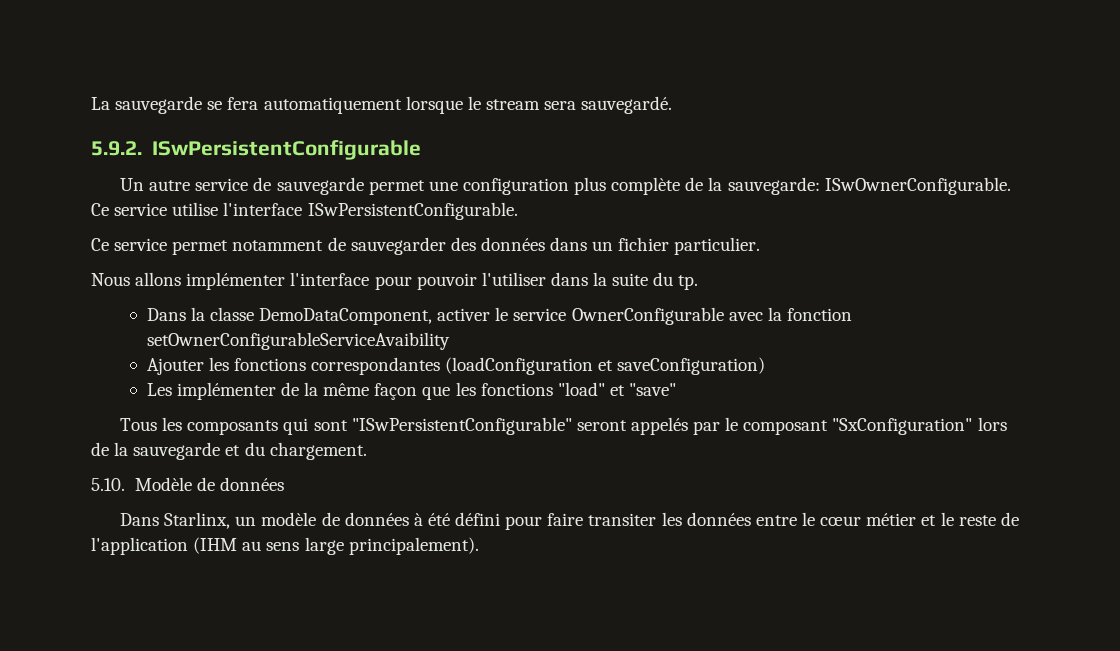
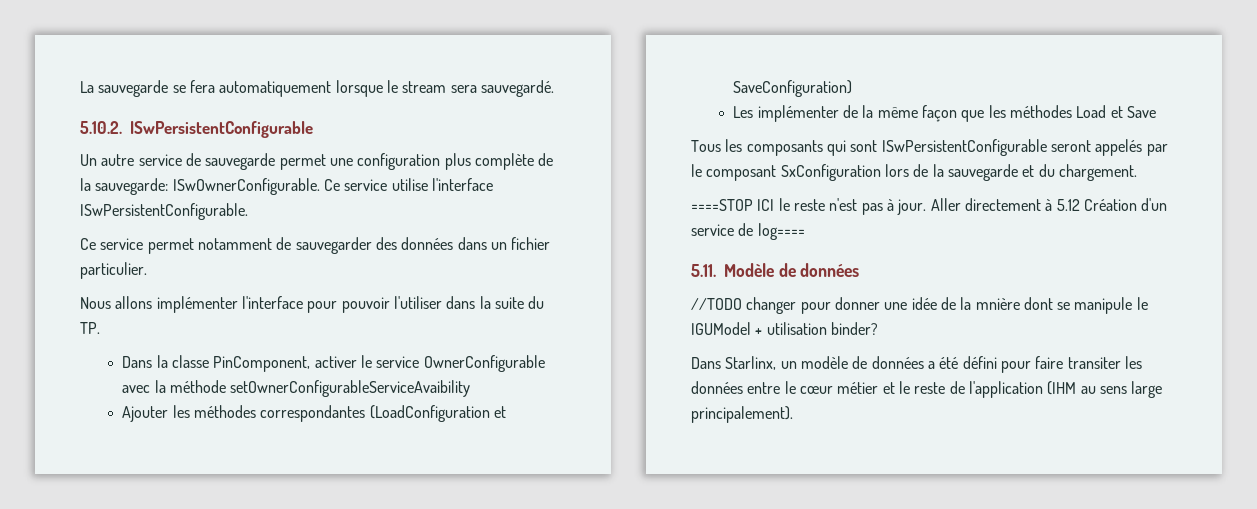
[91,141,142,156] 5.9.2. -> [80,121,122,134] 5.10.2.
[678,275,699,290] tp. -> [80,322,100,334] TP.
[259,308,433,325] DemoDataComponent, -> [213,356,311,372] PinComponent,
[786,308,852,321] fonction -> [169,380,226,393] méthode
[233,357,766,375] fonctions correspondantes (loadConfiguration et saveConfiguration) -> [193,405,506,422] [733,80,853,97] méthodes correspondantes (LoadConfiguration et SaveConfiguration)
[480,382,677,396] fonctions "load" et "save" -> [1009,105,1156,118] méthodes Load et Save
[351,417,572,435] "ISwPersistentConfigurable" -> [881,139,1047,156] ISwPersistentConfigurable
[832,418,973,435] "SxConfiguration" -> [780,164,881,181] SxConfiguration
[91,477,284,491] 5.10. Modèle de données -> [691,198,1168,215] [691,223,805,240] [691,263,860,277] [691,297,1148,314] [691,322,878,335] ====STOP ICI le reste n'est pas à jour. Aller directement à 5.12 Création d'un service de log==== // 5.11. Modèle de données // //TODO changer pour donner une idée de la mnière dont se manipule le IGUModel + utilisation binder?
[413,513,423,526] à -> [927,361,935,369] a

